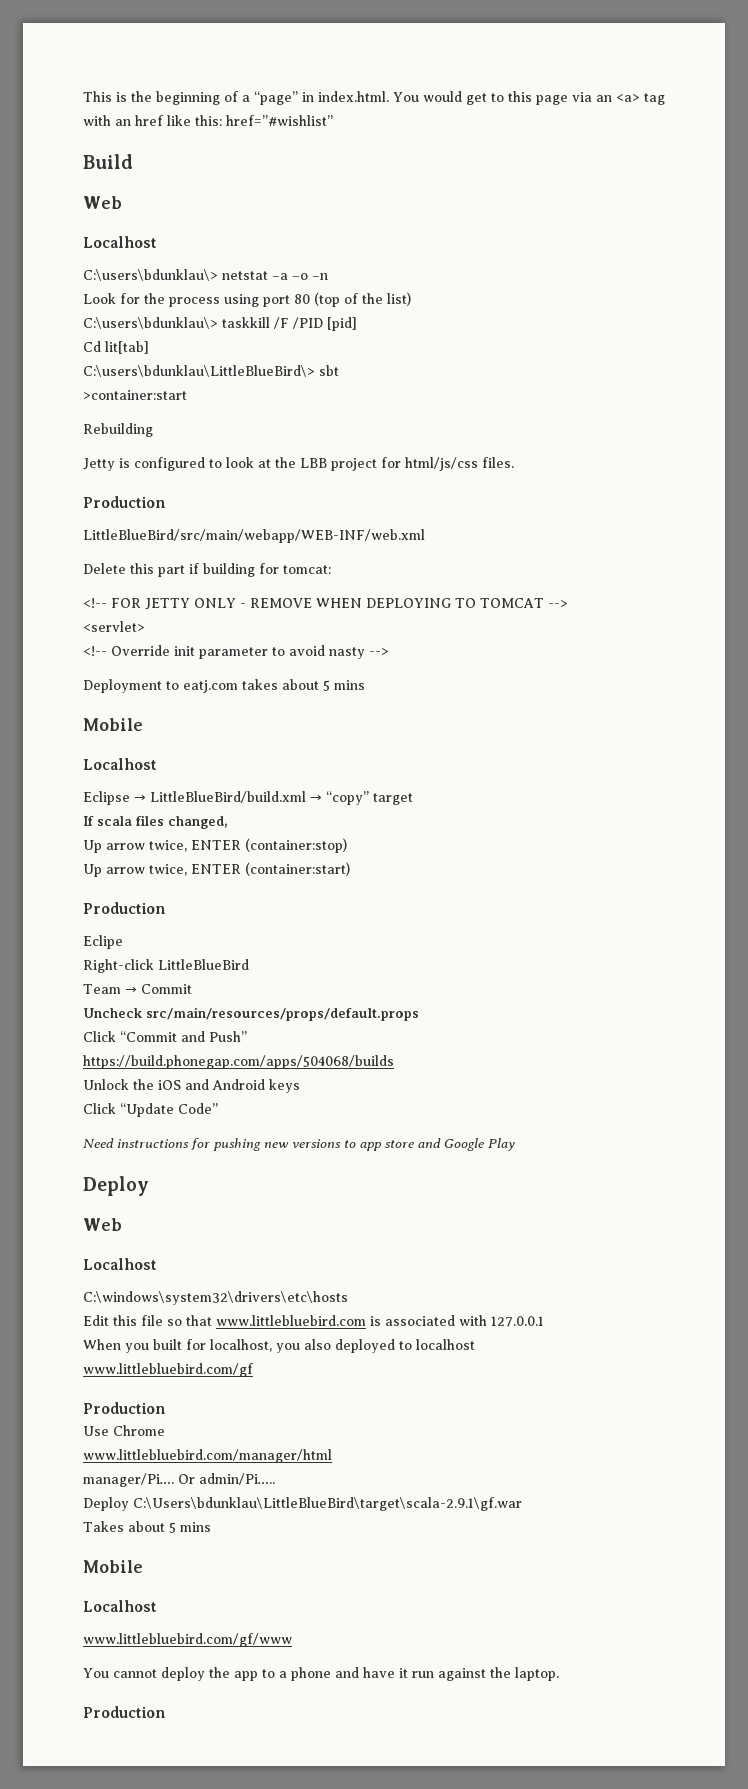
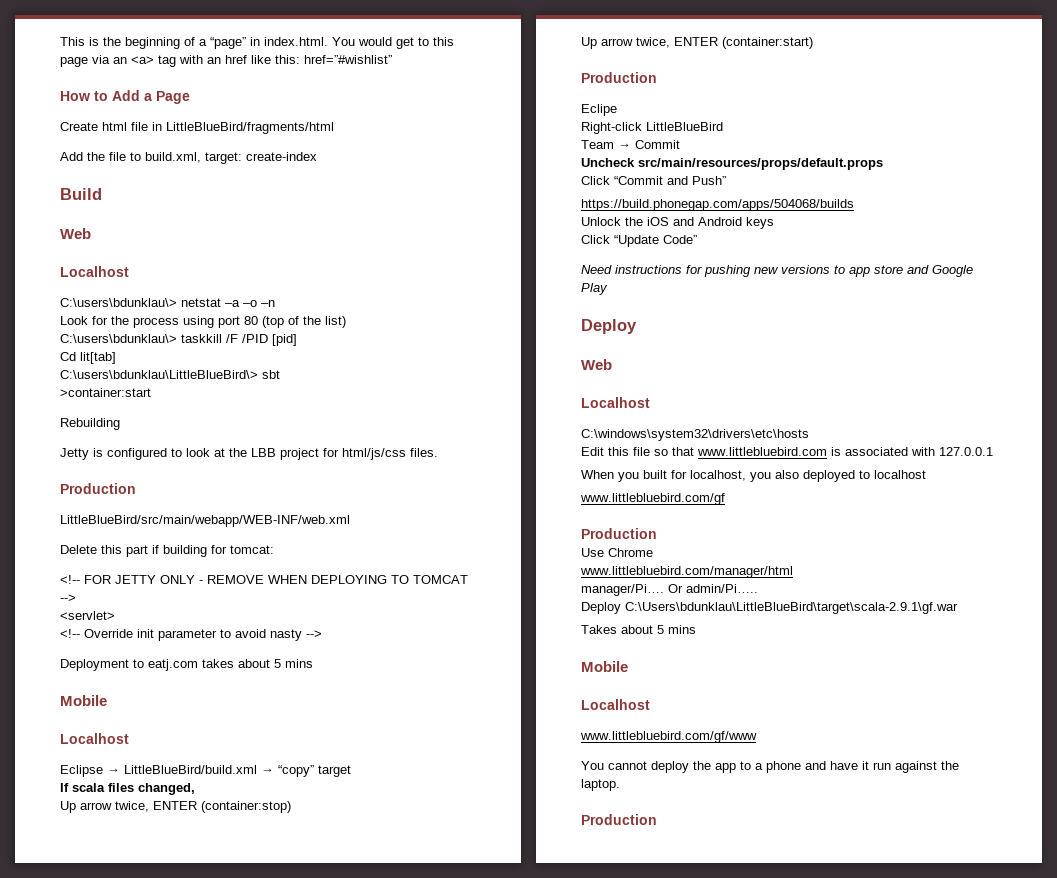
(333, 120) none -> [60,90,190,104] [60,122,334,134] [60,152,317,164] // How to Add a Page // Create html file in LittleBlueBird/fragments/html // Add the file to build.xml, target: create-index

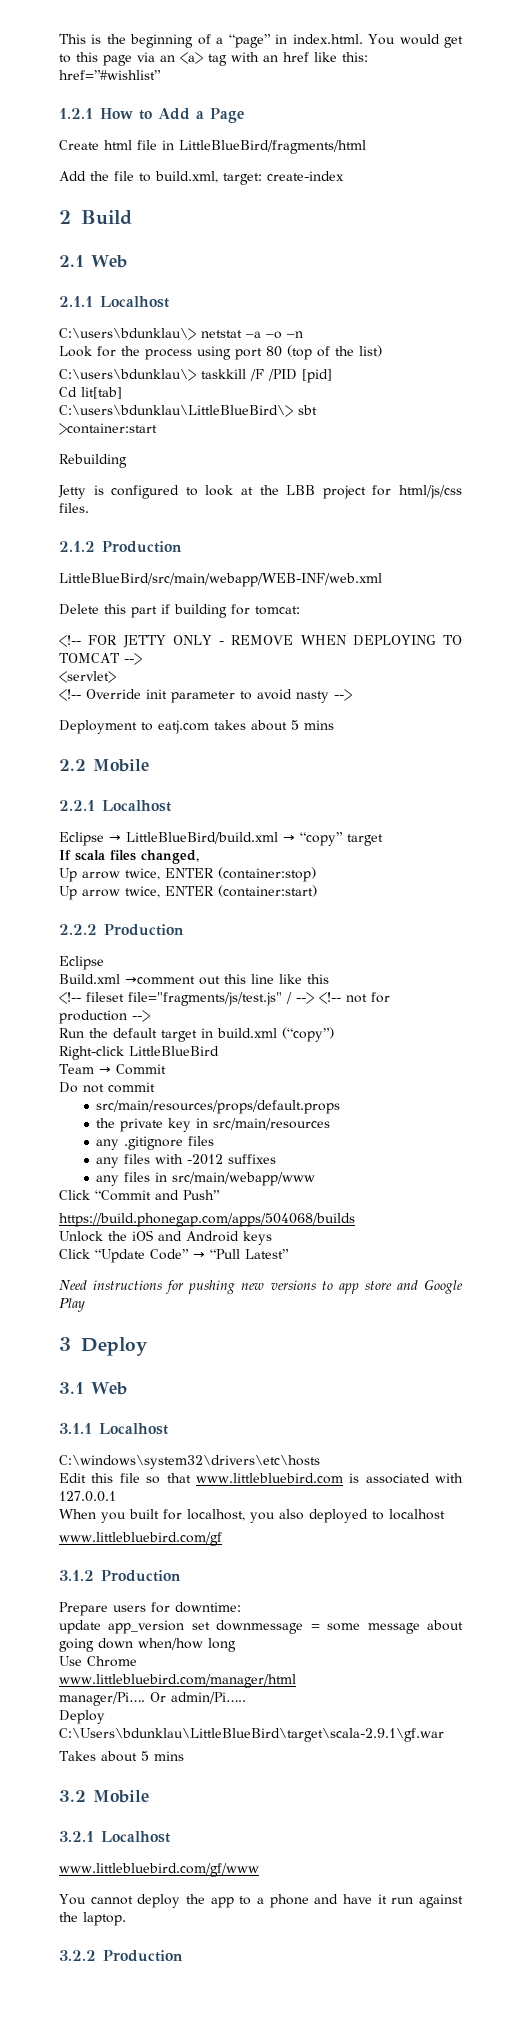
(392, 59) none -> [59,108,93,119] 1.2.1
(317, 156) none -> [59,210,71,224] 2
[60,228,91,239] Web // -> [59,255,127,268] [59,296,93,307] 2.1 Web // 2.1.1
(438, 452) none -> [59,541,95,552] 2.1.2
[60,695,107,706] Mobile // -> [59,759,149,772] [59,800,95,811] 2.2 Mobile // 2.2.1
[581,72,657,83] [581,104,617,116] Production // Eclipe -> [59,924,184,936] [59,956,104,970] [59,974,329,985] [59,992,390,1006] [59,1010,150,1024] [59,1027,334,1042] 2.2.2 Production // Eclipse // Build.xml →comment out this line like this // <!-- fileset file="fragments/js/test.js" / --> <!-- not for production --> // Run the default target in build.xml (“copy”)
[581,158,883,170] Uncheck src/main/resources/props/default.props -> [59,1082,155,1093] [96,1100,341,1114] [96,1118,331,1132] [96,1136,215,1150] [96,1154,277,1168] [96,1172,316,1186] Do not commit // src/main/resources/props/default.props // the private key in src/main/resources // any .gitignore files // any files with -2012 suffixes // any files in src/main/webapp/www
(697, 239) none -> [193,1249,289,1259] → “Pull Latest”
(608, 289) none -> [59,1337,71,1351] 3
[581,359,612,370] Web // -> [59,1382,127,1395] [59,1423,92,1434] 3.1 Web // 3.1.1
[581,528,657,539] Production -> [59,1570,181,1582] [59,1602,241,1616] [59,1620,463,1634] [59,1638,236,1652] 3.1.2 Production // Prepare users for downtime: // update app_version set downmessage = some message about going down when/how long
[581,661,628,672] Mobile // -> [59,1790,149,1803] [59,1831,94,1842] 3.2 Mobile // 3.2.1
(620, 785) none -> [59,1950,96,1961] 3.2.2

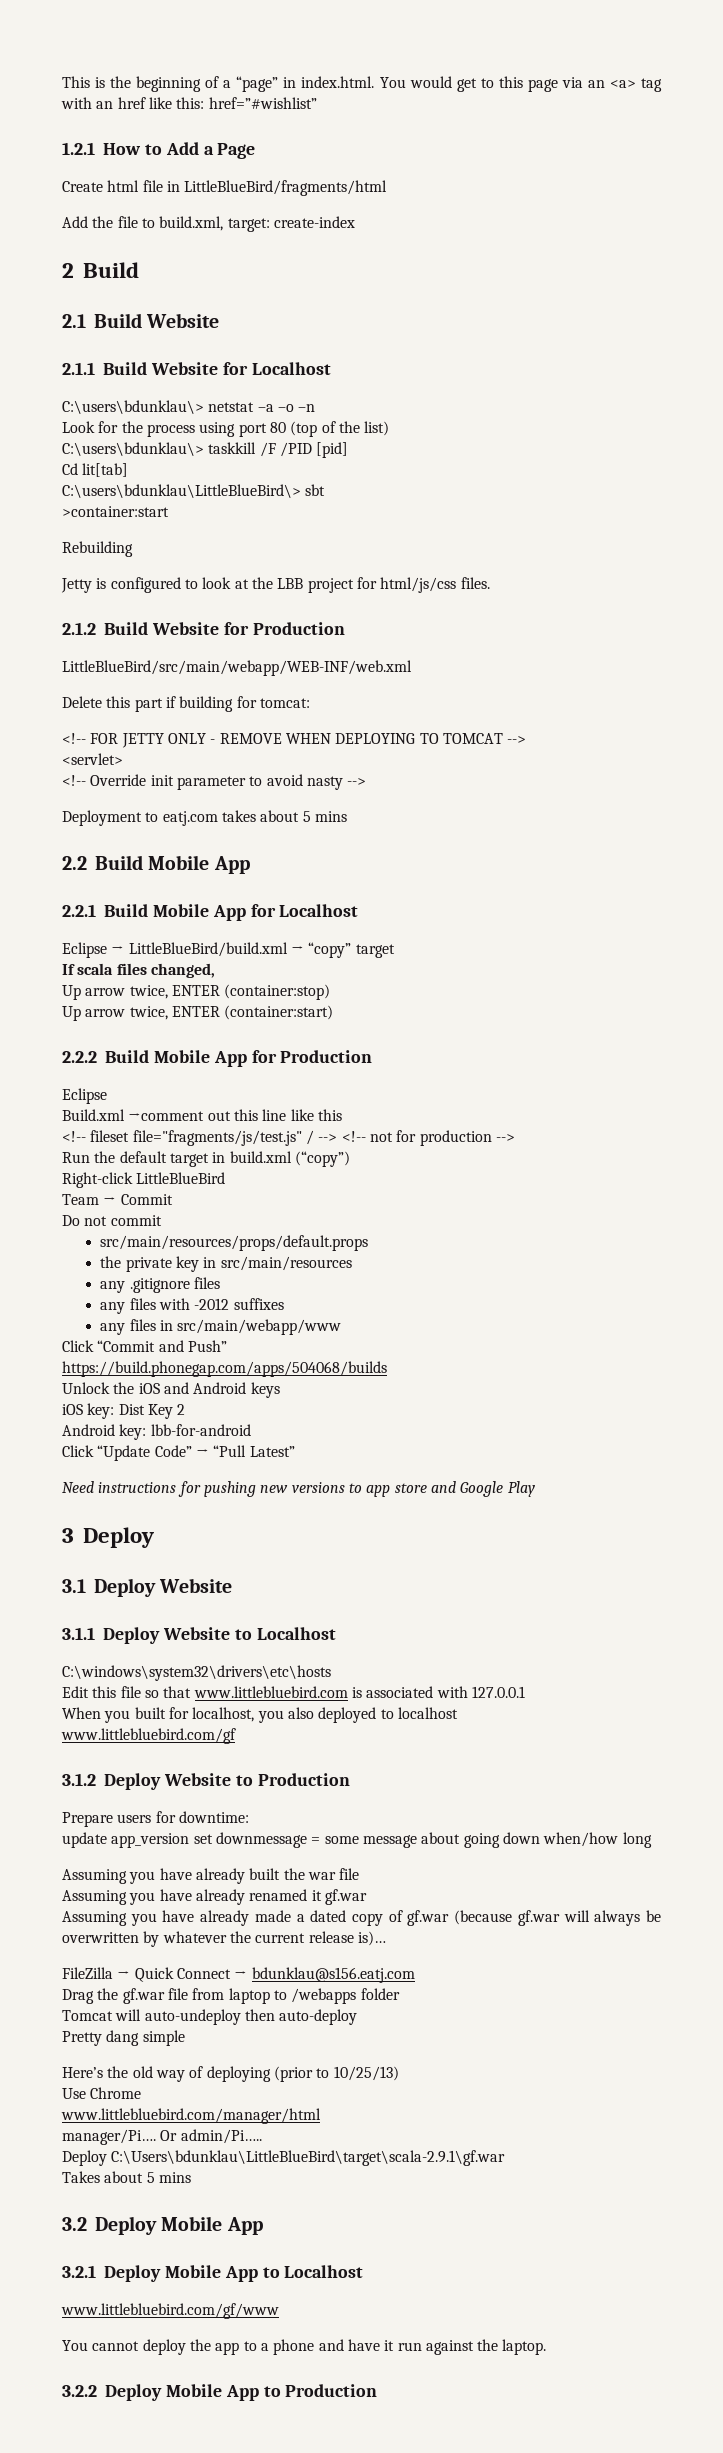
[91,255,127,268] Web -> [94,313,220,328] Build Website
(93, 301) none -> [103,362,248,375] Build Website for
(95, 546) none -> [104,622,249,635] Build Website for
[93,759,149,772] Mobile -> [95,855,250,874] Build Mobile App
(95, 805) none -> [104,904,276,921] Build Mobile App for
(97, 929) none -> [105,1050,277,1067] Build Mobile App for
(272, 1238) none -> [62,1403,186,1419] [62,1424,251,1440] // iOS key: Dist Key 2 // Android key: lbb-for-android
[91,1382,127,1395] Web -> [94,1578,233,1597] Deploy Website
(92, 1428) none -> [103,1627,252,1644] Deploy Website to
(94, 1575) none -> [104,1773,253,1790] Deploy Website to
(236, 1645) none -> [62,1868,360,1884] [62,1889,367,1905] [62,1910,661,1926] [62,1931,386,1947] [62,1967,415,1983] [62,1988,400,2004] [62,2009,358,2025] [62,2030,185,2046] [62,2066,399,2082] // Assuming you have already built the war file // Assuming you have already renamed it gf.war // Assuming you have already made a dated copy of gf.war (because gf.war will always be overwritten by whatever the current release is)… // FileZilla → Quick Connect → bdunklau@s156.eatj.com // Drag the gf.war file from laptop to /webapps folder // Tomcat will auto-undeploy then auto-deploy // Pretty dang simple // Here’s the old way of deploying (prior to 10/25/13)
[93,1790,149,1803] Mobile -> [95,2216,263,2235] Deploy Mobile App
(94, 1836) none -> [104,2265,280,2282] Deploy Mobile App to
(96, 1955) none -> [105,2384,281,2401] Deploy Mobile App to

